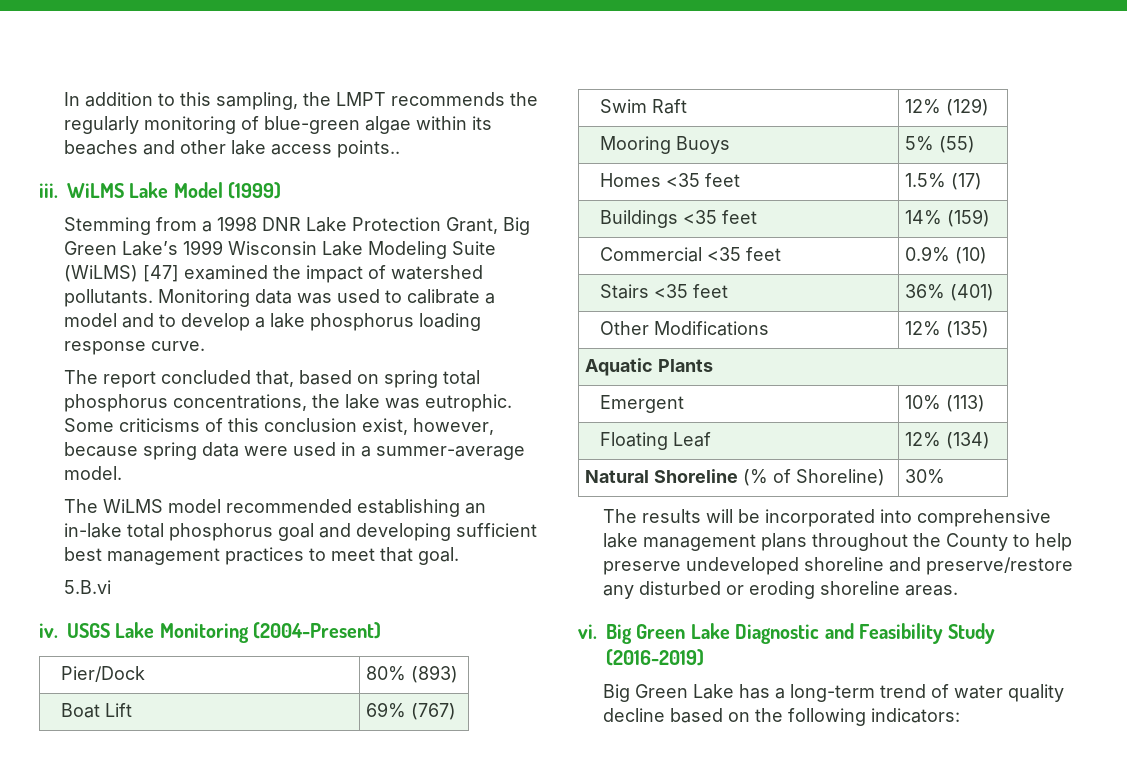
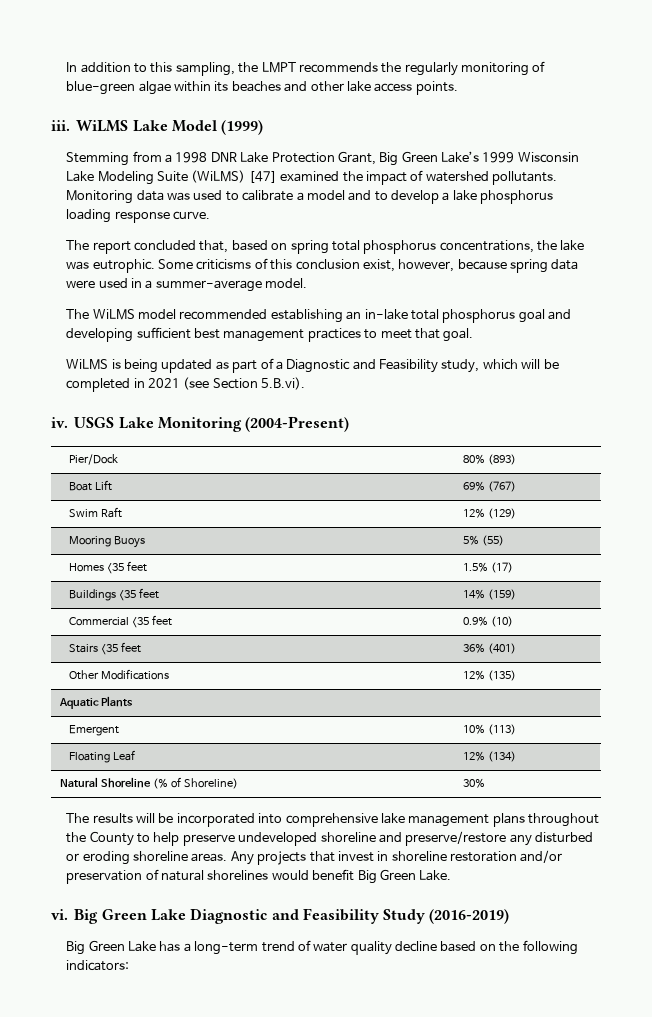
[337,140,401,158] points.. -> [415,81,458,95] points.
[64,580,112,594] 5.B.vi -> [66,358,559,373] [66,377,306,392] WiLMS is being updated as part of a Diagnostic and Feasibility study, which will be completed in 2021 (see Section 5.B.vi).
(959, 590) none -> [230,850,563,865] [66,869,452,884] Any projects that invest in shoreline restoration and/or preservation of natural shorelines would benefit Big Green Lake.

